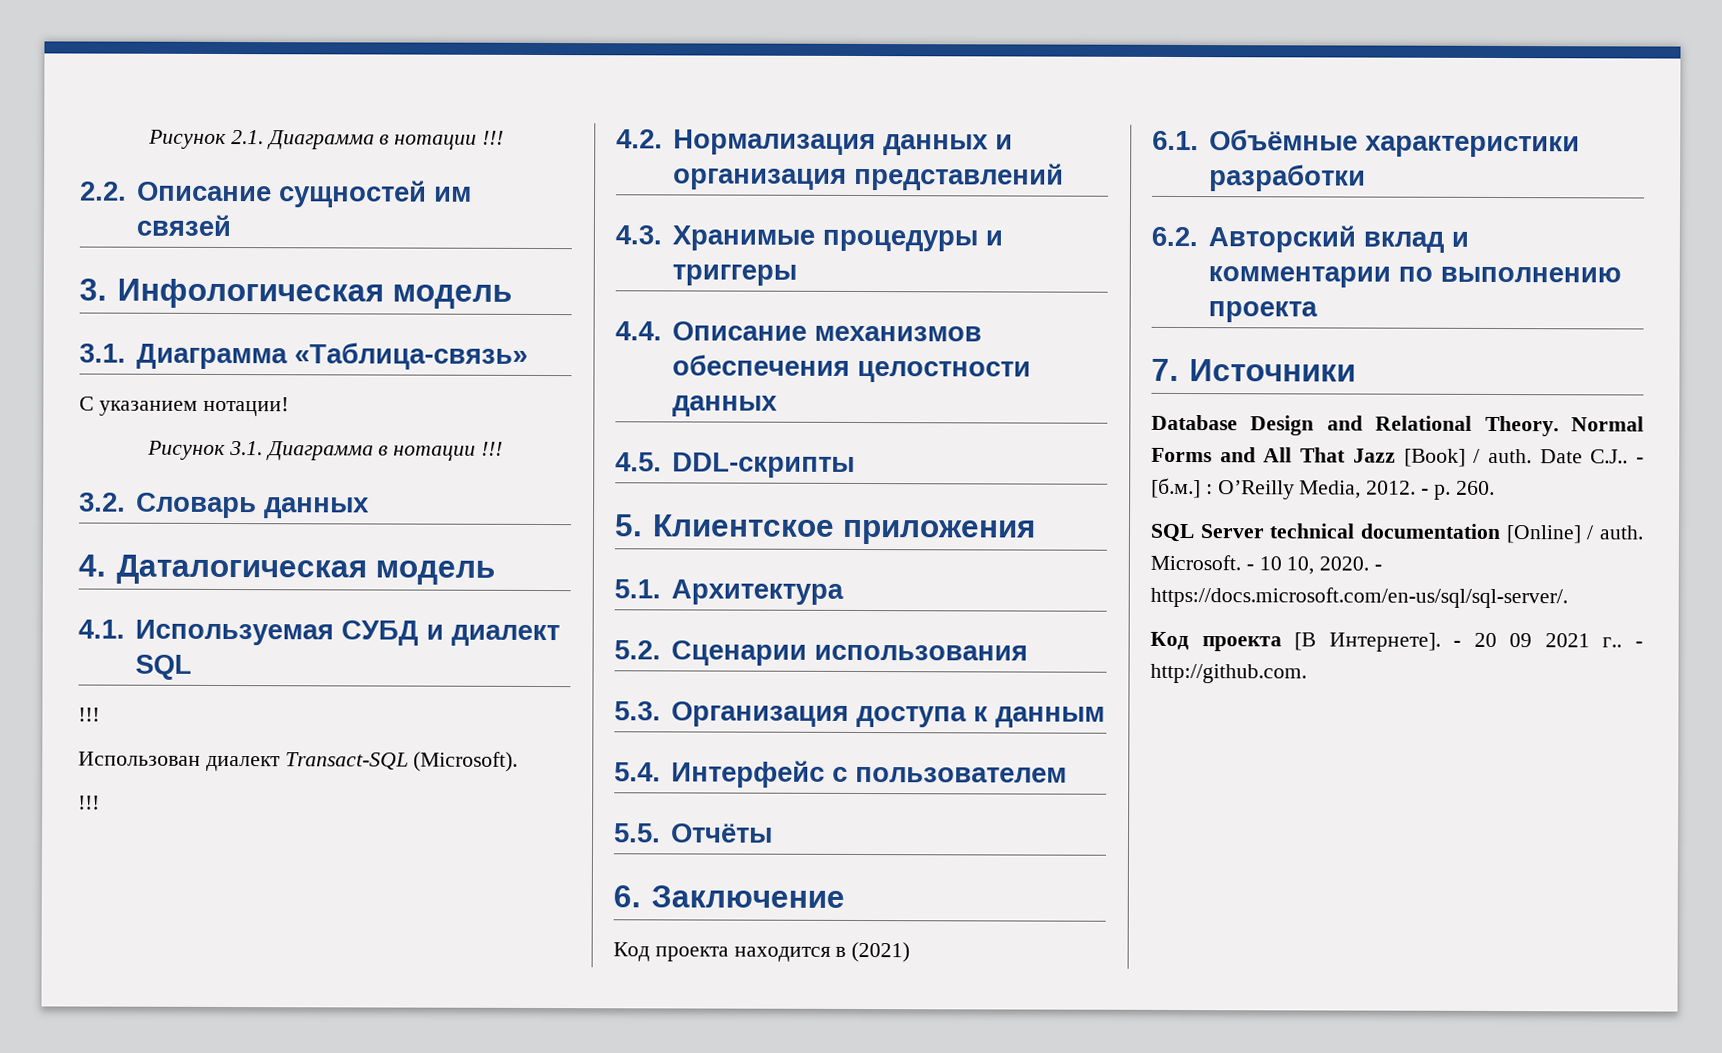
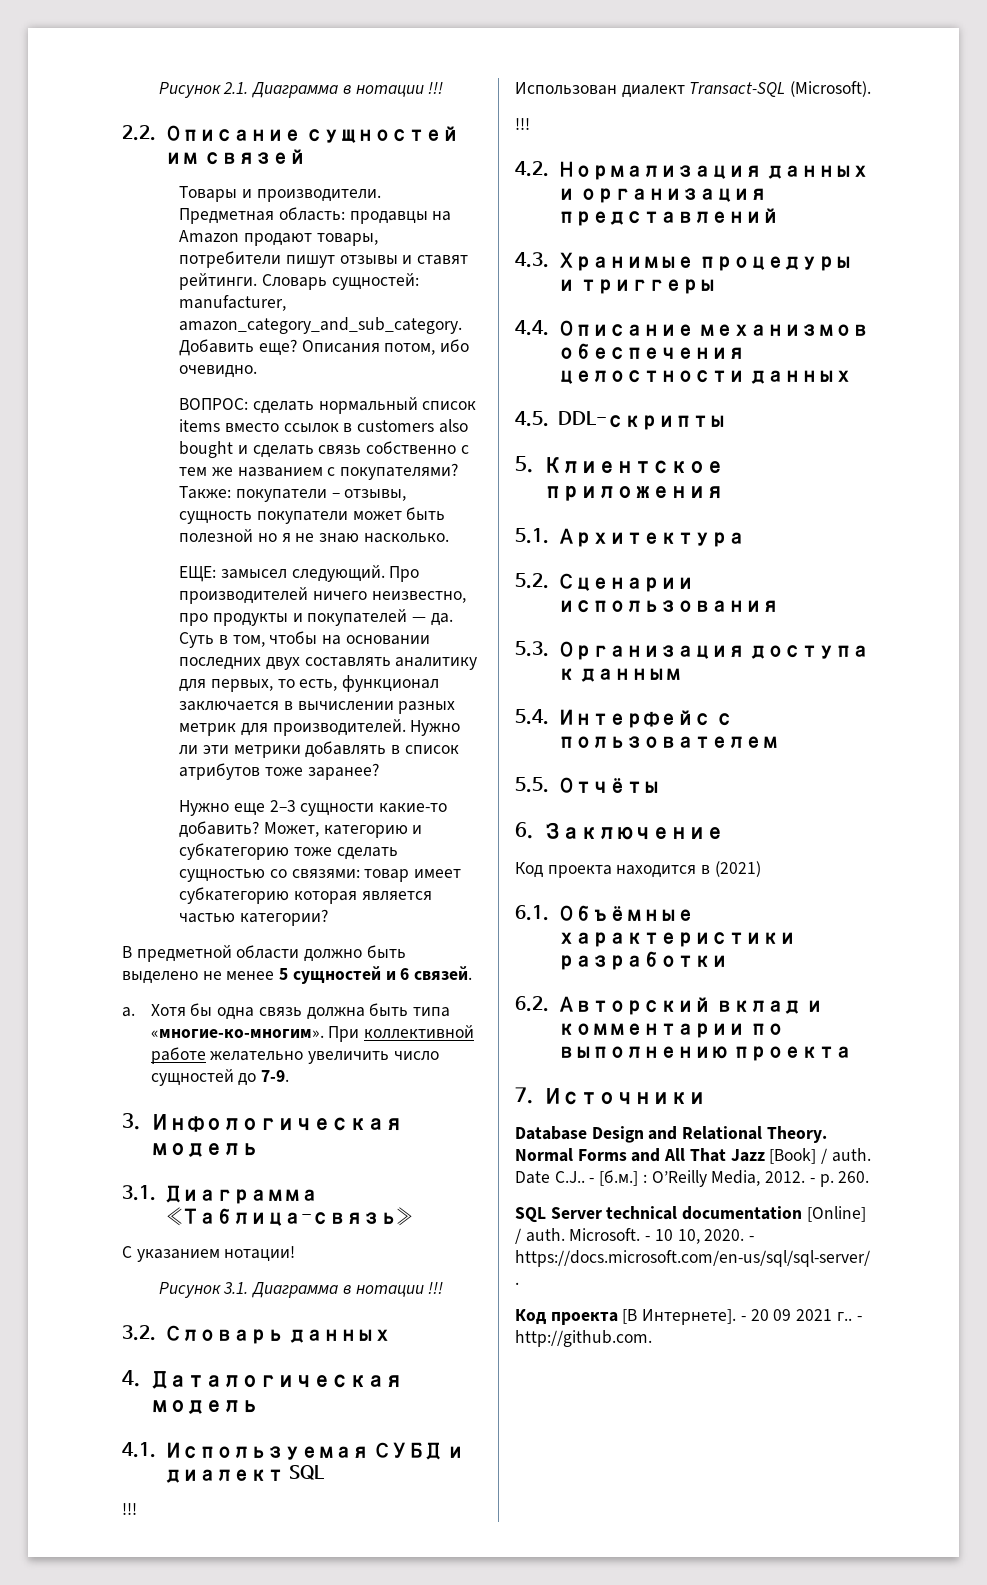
(231, 225) none -> [179,186,381,202] [179,207,452,224] [179,230,378,246] [179,251,469,268] [179,273,419,290] [179,295,287,311] [179,317,463,334] [179,339,470,356] [179,365,258,378] [179,397,477,414] [179,419,468,433] [179,441,469,458] [179,463,459,480] [179,486,407,502] [179,507,446,524] [179,529,449,543] [179,565,420,582] [179,587,466,604] [179,609,453,626] [179,631,430,648] [179,657,478,670] [179,675,440,692] [179,701,456,714] [179,719,461,736] [179,741,459,758] [179,763,379,780] [179,800,448,816] [179,821,423,838] [179,843,398,860] [179,869,462,882] [179,887,432,904] [179,909,328,926] [122,945,406,962] [122,966,473,984] [122,1003,450,1020] [150,1025,475,1042] [150,1047,439,1064] [150,1069,290,1086] // Товары и производители. Предметная область: продавцы на Amazon продают товары, потребители пишут отзывы и ставят рейтинги. Словарь сущностей: manufacturer, amazon_category_and_sub_category. Добавить еще? Описания потом, ибо очевидно. // ВОПРОС: сделать нормальный список items вместо ссылок в customers also bought и сделать связь собственно с тем же названием с покупателями? Также: покупатели – отзывы, сущность покупатели может быть полезной но я не знаю насколько. // ЕЩЕ: замысел следующий. Про производителей ничего неизвестно, про продукты и покупателей — да. Суть в том, чтобы на основании последних двух составлять аналитику для первых, то есть, функционал заключается в вычислении разных метрик для производителей. Нужно ли эти метрики добавлять в список атрибутов тоже заранее? // Нужно еще 2–3 сущности какие-то добавить? Может, категорию и субкатегорию тоже сделать сущностью со связями: товар имеет субкатегорию которая является частью категории? // В предметной области должно быть выделено не менее 5 сущностей и 6 связей. // a. Хотя бы одна связь должна быть типа «многие-ко-многим». При коллективной работе желательно увеличить число сущностей до 7-9.

